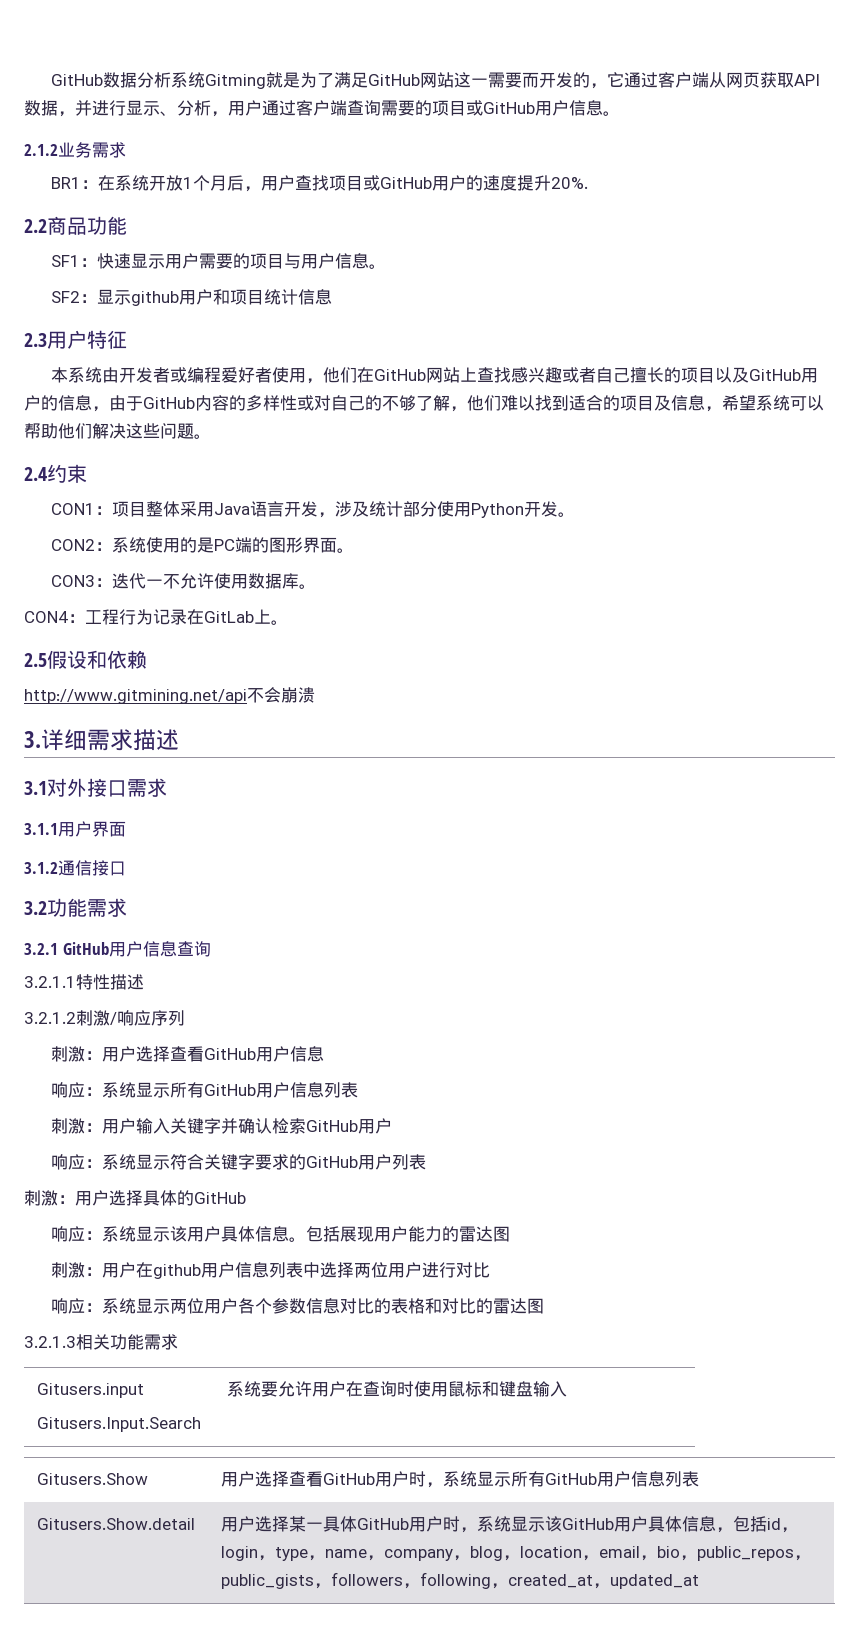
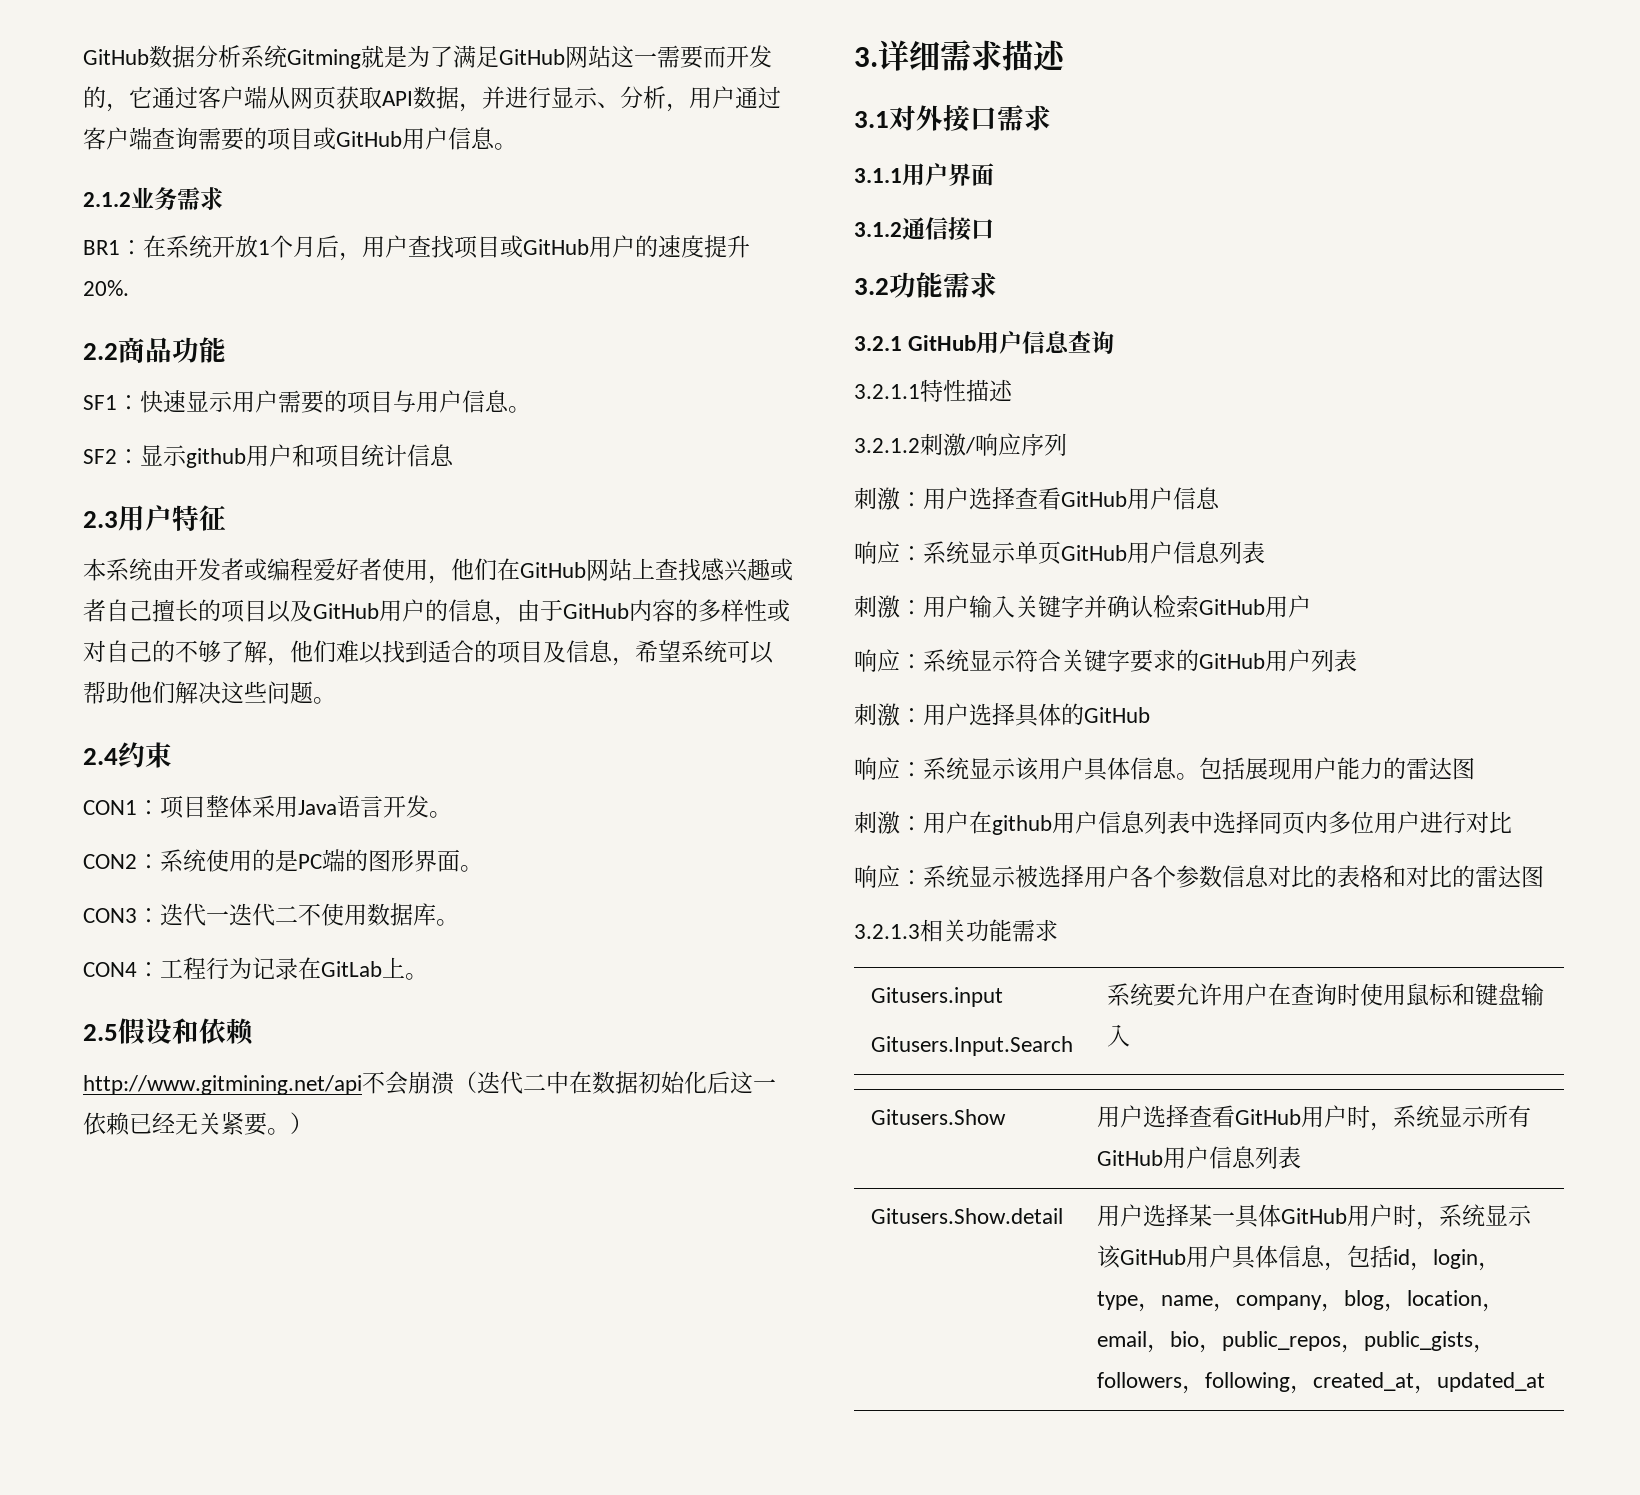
[318,501,559,518] ，涉及统计部分使用Python开发 -> (429, 806) none
[163,573,215,589] 不允许 -> [229,903,321,926] 迭代二不
(315, 695) none -> [454,1071,776,1094] [83,1112,313,1136] （迭代二中在数据初始化后这一依赖已经无关紧要。）
[170,1082,205,1098] 所有 -> [1015,541,1061,564] 单页
[354,1263,372,1278] 两 -> [1259,811,1351,834] 同页内多
[170,1298,205,1314] 两位 -> [1015,865,1084,888] 被选择

